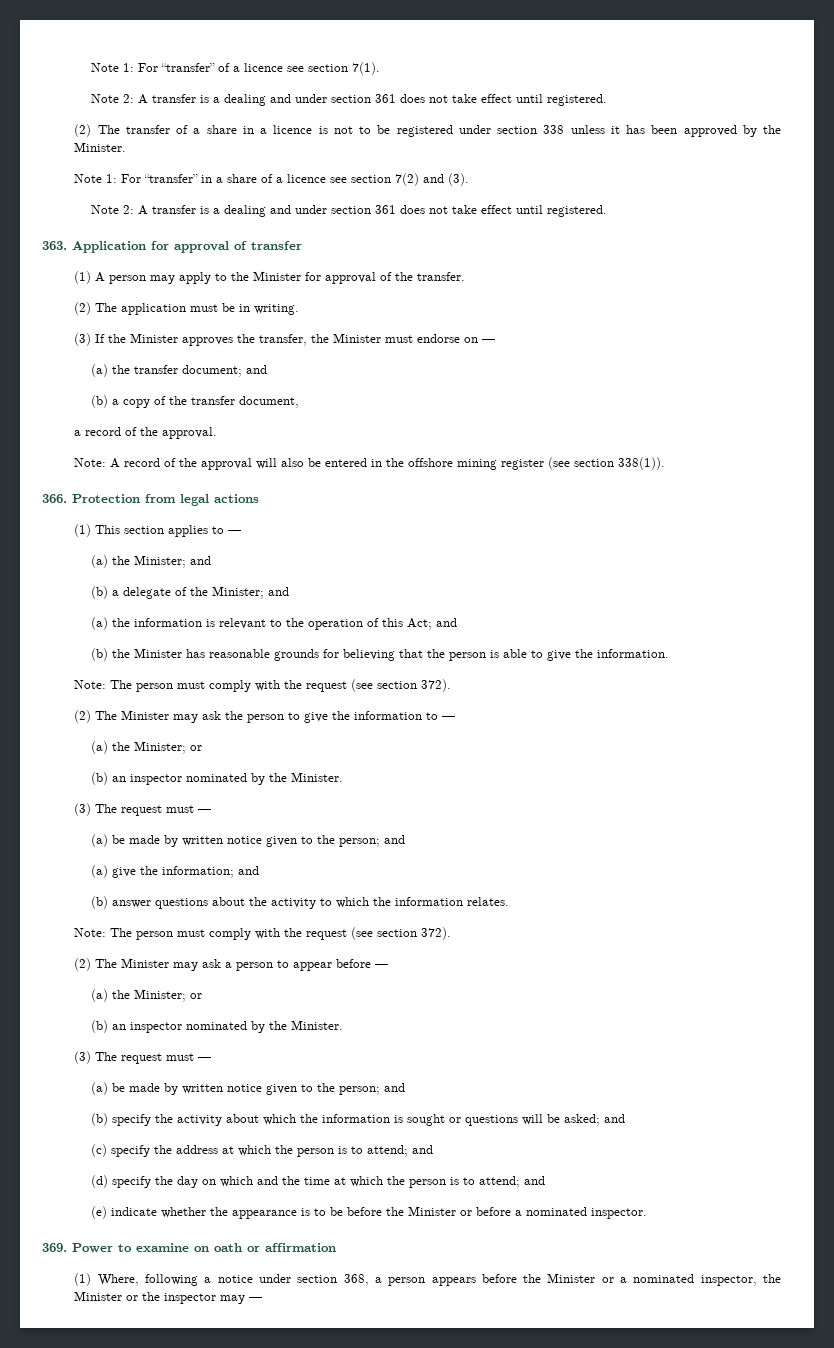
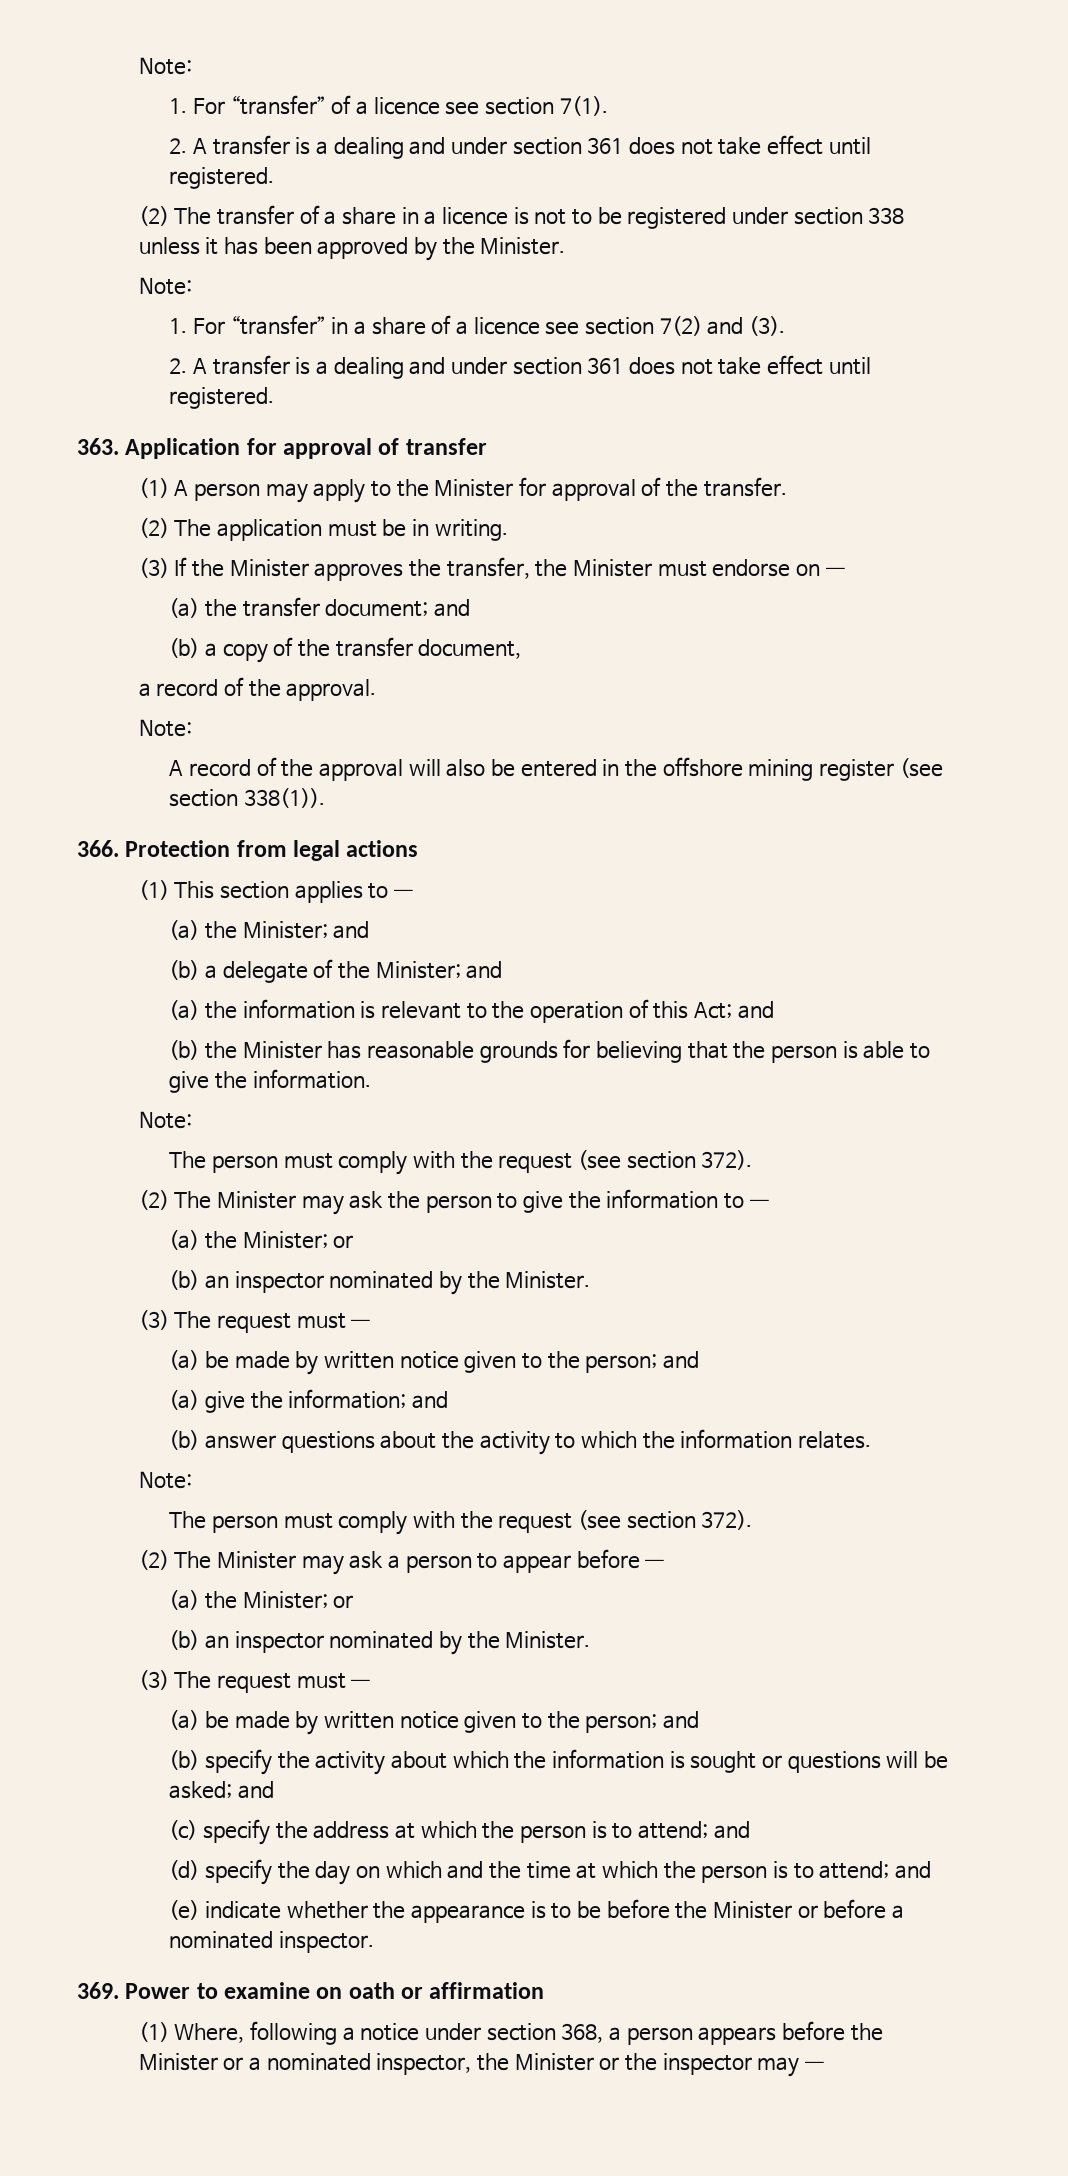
[90,63,134,72] Note 1: -> [138,57,192,75] [169,98,188,114] Note: // 1.
[90,94,134,103] Note 2: -> [169,138,188,154] 2.
[74,174,118,183] Note 1: -> [138,277,192,295] [169,318,188,334] Note: // 1.
[90,205,134,214] Note 2: -> [169,358,188,374] 2.
(107, 462) none -> (192, 728) //
(107, 684) none -> (192, 1120) //
(107, 932) none -> (192, 1480) //

